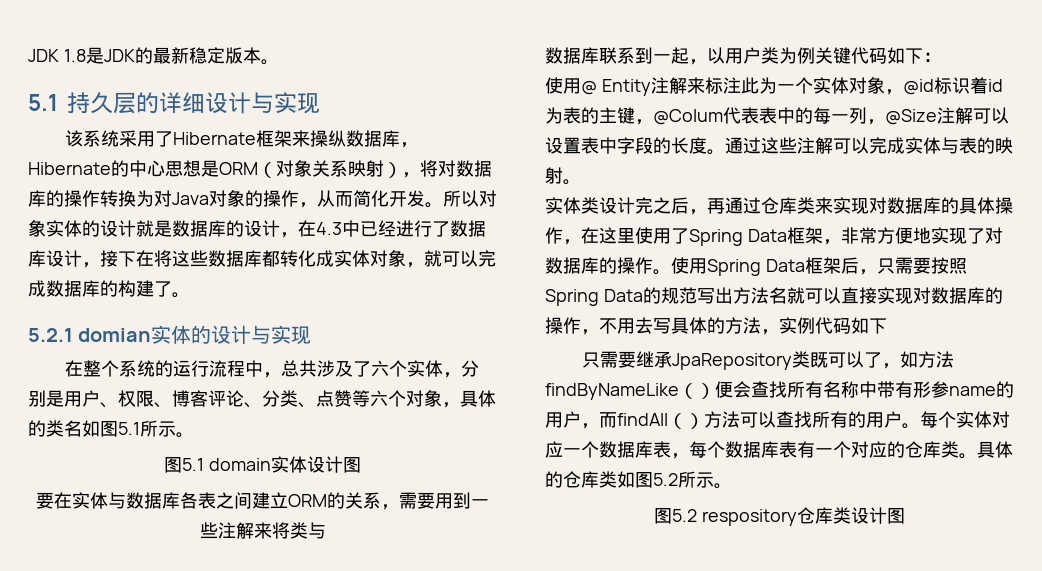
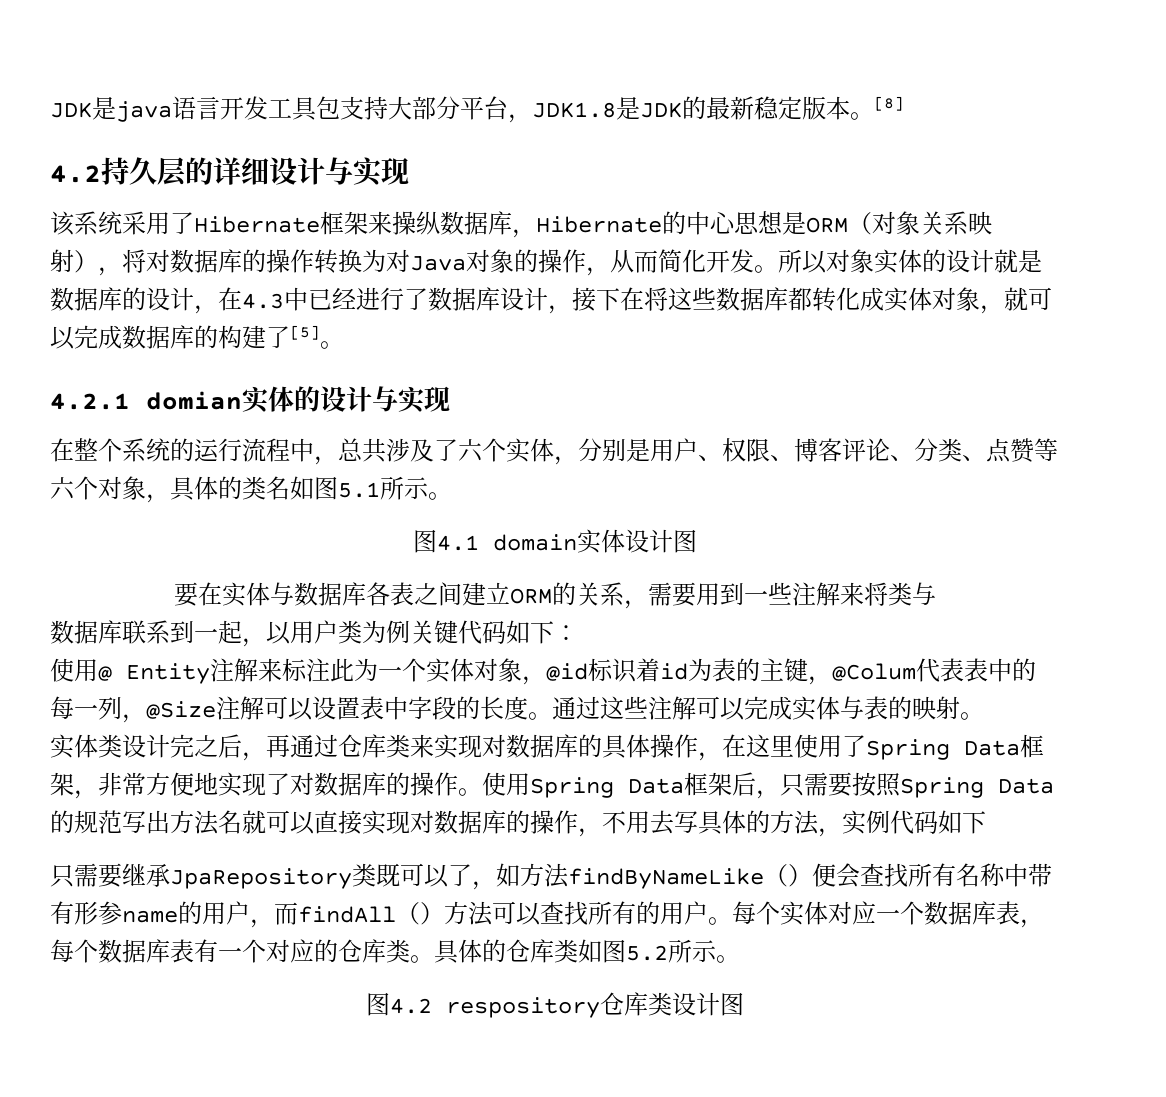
[28,49,86,62] JDK 1.8 -> [50,96,616,123] JDK是java语言开发工具包支持大部分平台，JDK1.8
[28,94,58,111] // 5.1 -> [874,96,904,111] [50,165,101,183] [8] // 4.2
[172,292,190,298] [28,328,73,342] 。 // 5.2.1 -> [290,325,320,340] [320,341,344,349] [50,393,130,410] [5]。 // 4.2.1
[182,458,205,471] 5.1 -> [436,535,479,551] 4.1
[672,509,698,522] 5.2 -> [389,998,432,1014] 4.2

